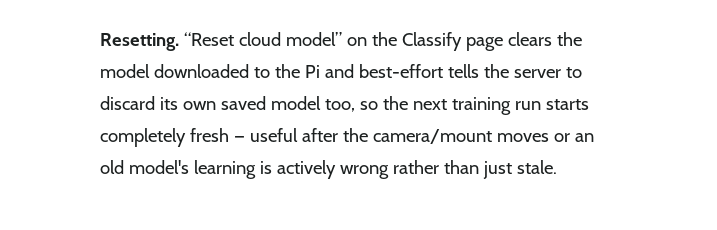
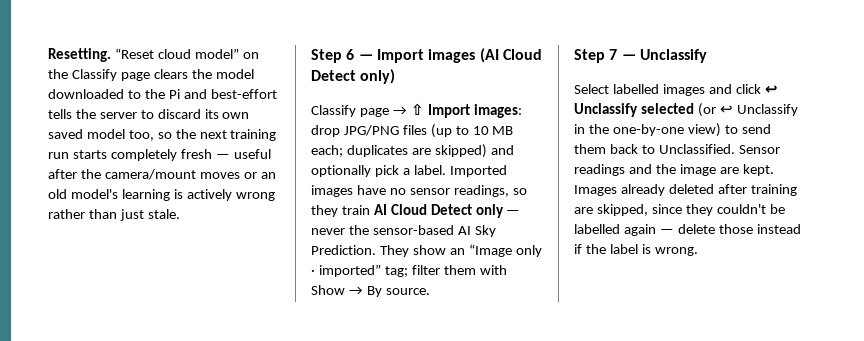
(557, 167) none -> [311,48,542,63] [311,69,396,84] [311,103,522,118] [311,124,514,138] [311,144,514,158] [311,165,507,177] [311,185,527,197] [311,204,521,218] [311,225,496,237] [311,244,542,257] [311,264,507,277] [311,285,430,297] [574,49,707,63] [574,84,778,96] [574,103,798,117] [574,123,771,137] [574,144,780,154] [574,164,774,176] [574,184,797,196] [574,204,785,216] [574,224,801,236] [574,244,698,256] // Step 6 — Import images (AI Cloud Detect only) // Classify page → ⇧ Import images: drop JPG/PNG files (up to 10 MB each; duplicates are skipped) and optionally pick a label. Imported images have no sensor readings, so they train AI Cloud Detect only — never the sensor-based AI Sky Prediction. They show an “Image only · imported” tag; filter them with Show → By source. // Step 7 — Unclassify // Select labelled images and click ↩ Unclassify selected (or ↩ Unclassify in the one-by-one view) to send them back to Unclassified. Sensor readings and the image are kept. Images already deleted after training are skipped, since they couldn't be labelled again — delete those instead if the label is wrong.

